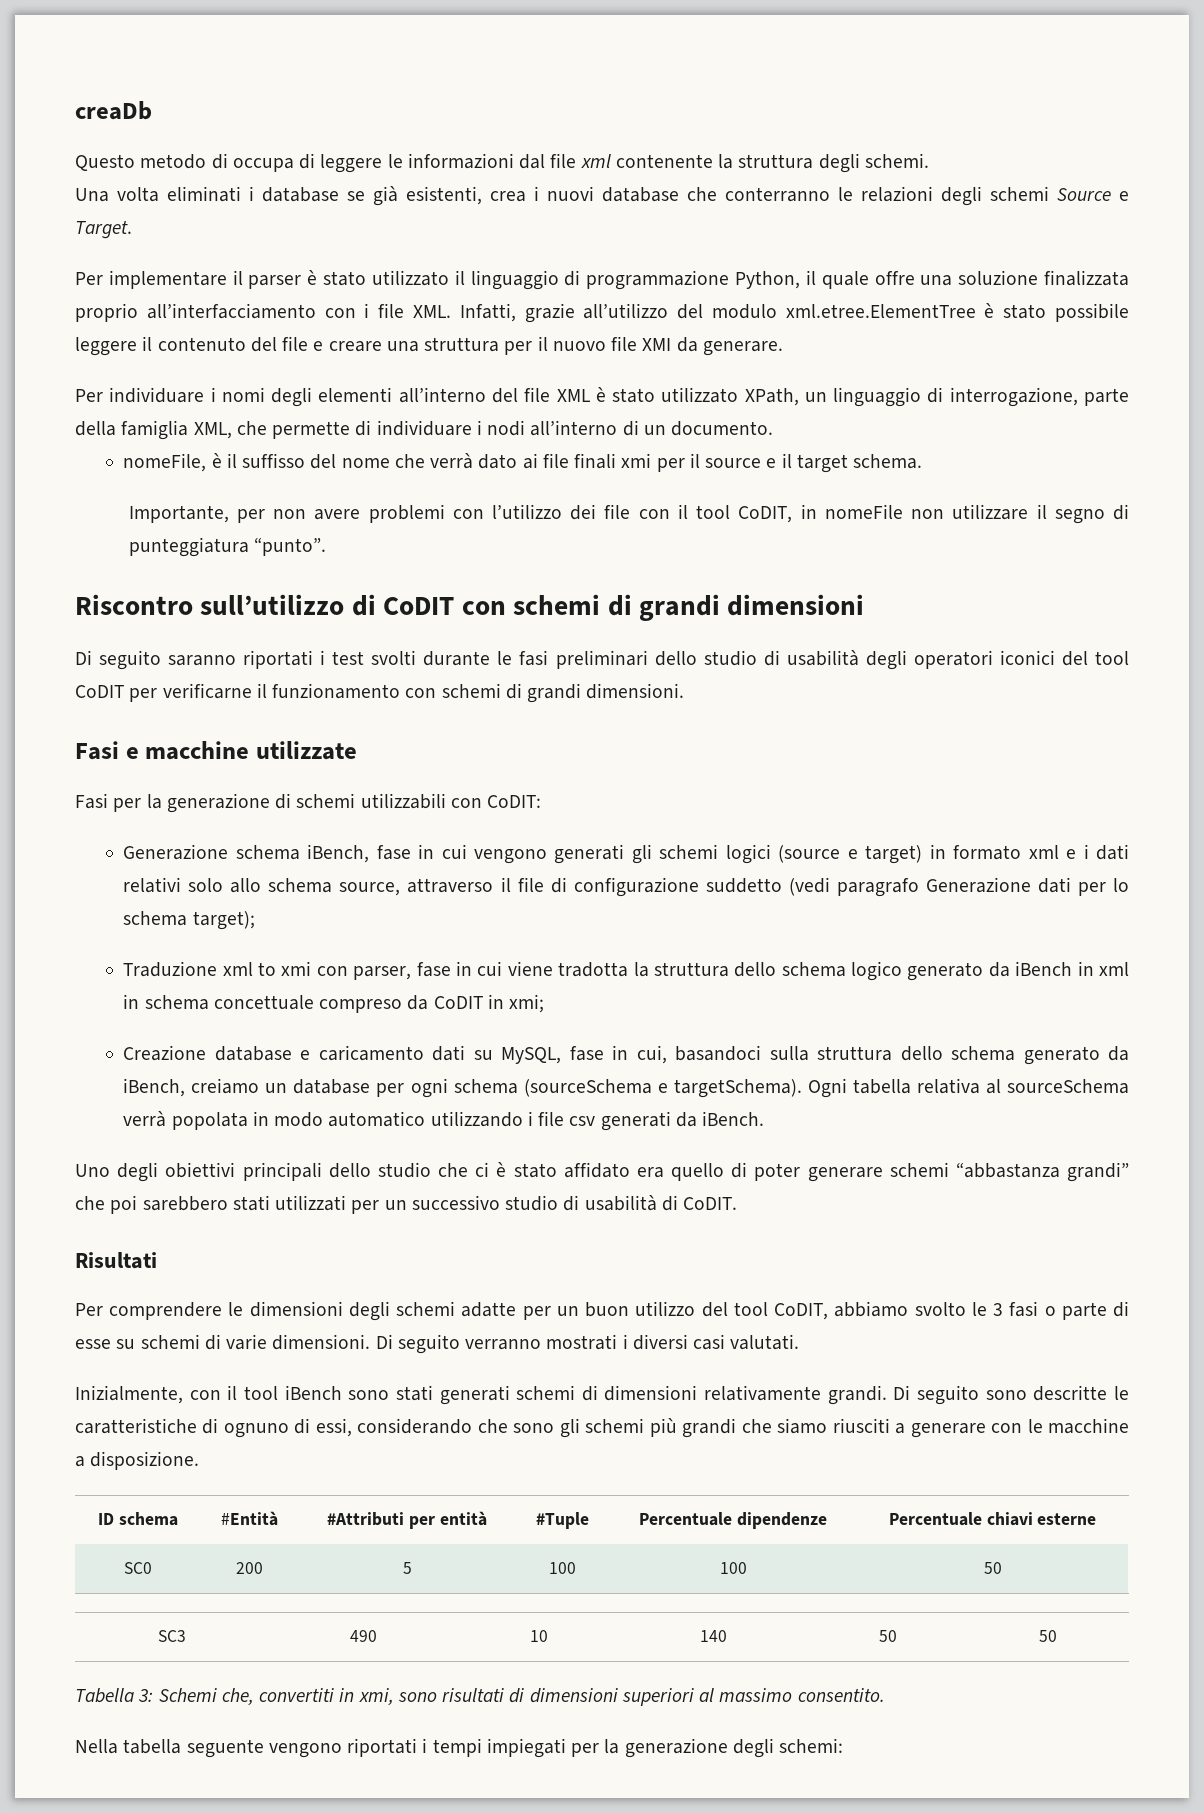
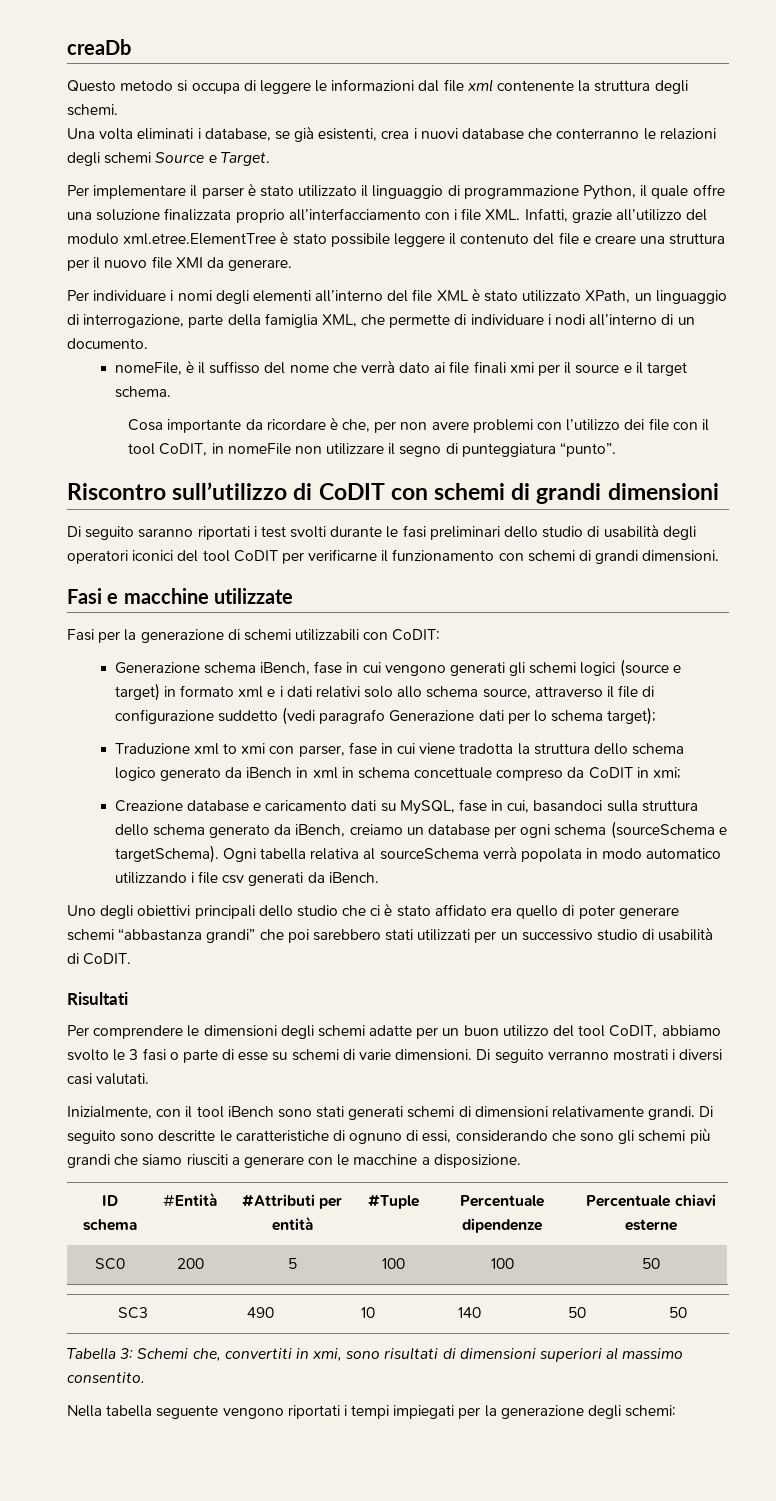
[211,153,228,169] di -> [177,80,188,92] si
[262,187,339,202] database -> [204,128,271,141] database,
[128,505,229,523] Importante, -> [128,417,371,433] Cosa importante da ricordare è che,

